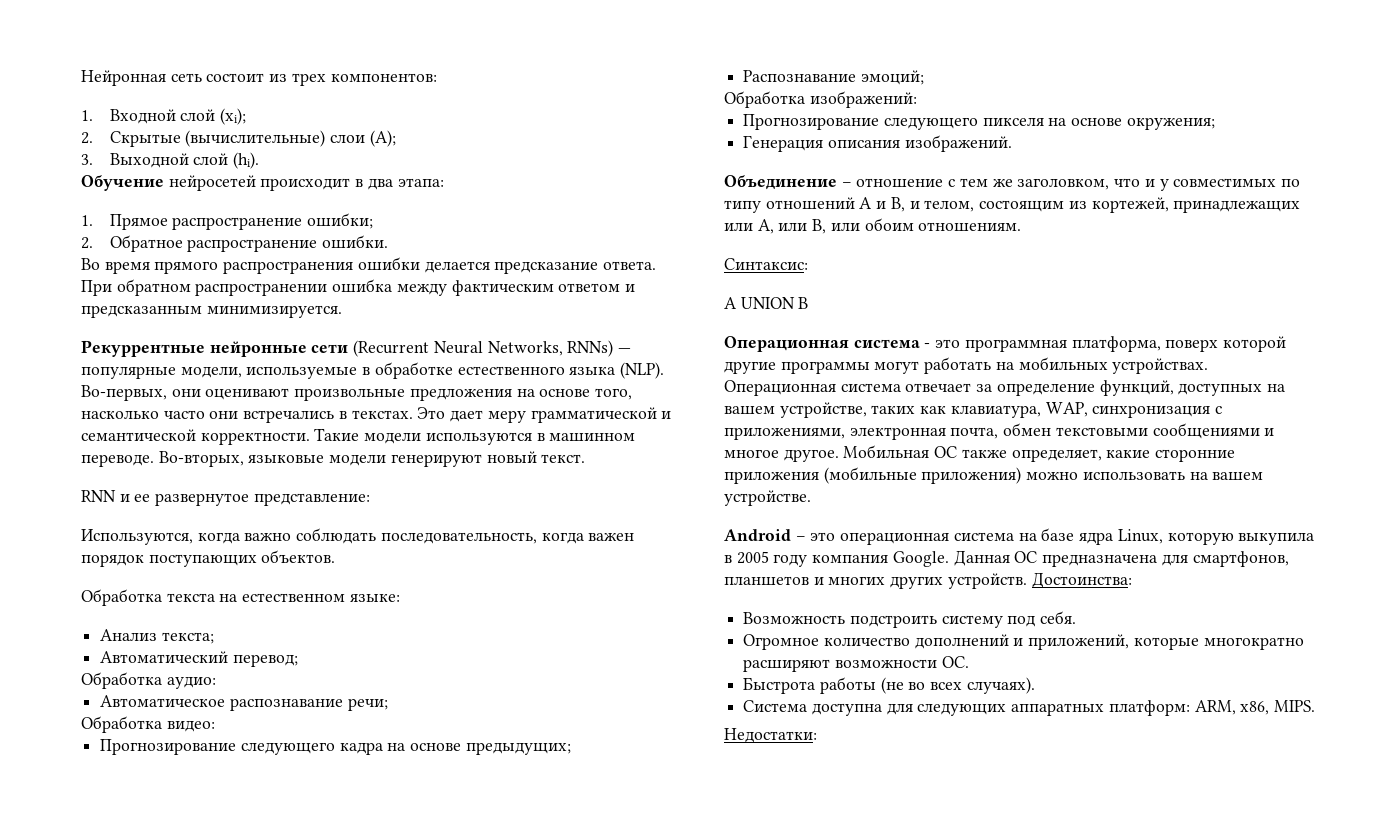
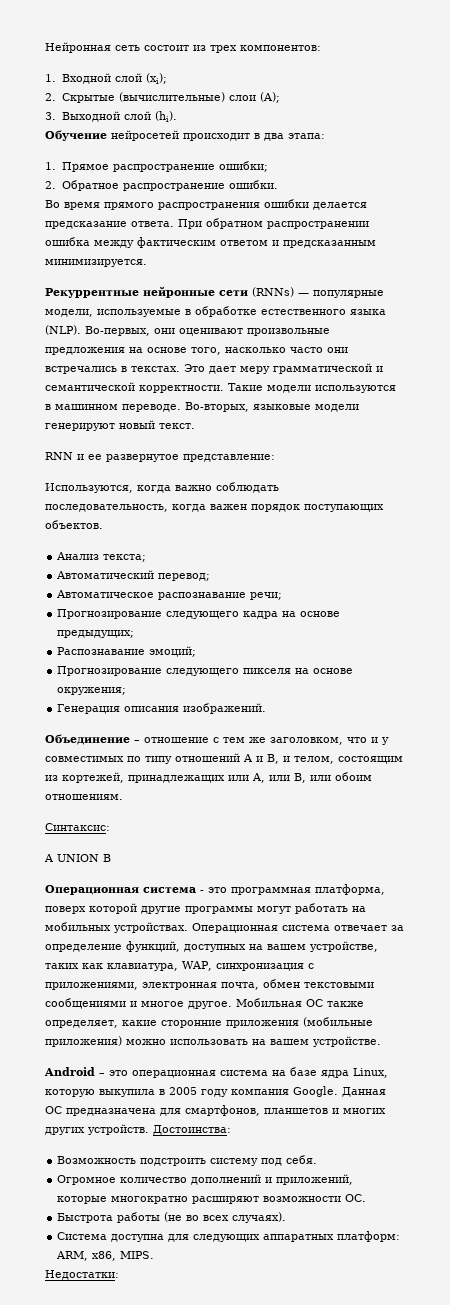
[353,340,614,357] (Recurrent Neural Networks, RNNs) -> [252,287,294,297] (RNNs)
[81,589,400,606] // Обработка текста на естественном языке: -> (103, 524) none
[81,672,216,689] // Обработка аудио: -> (211, 577) none
[81,716,215,733] // Обработка видео: -> (283, 596) none
[724,91,917,108] // Обработка изображений: -> (197, 651) none

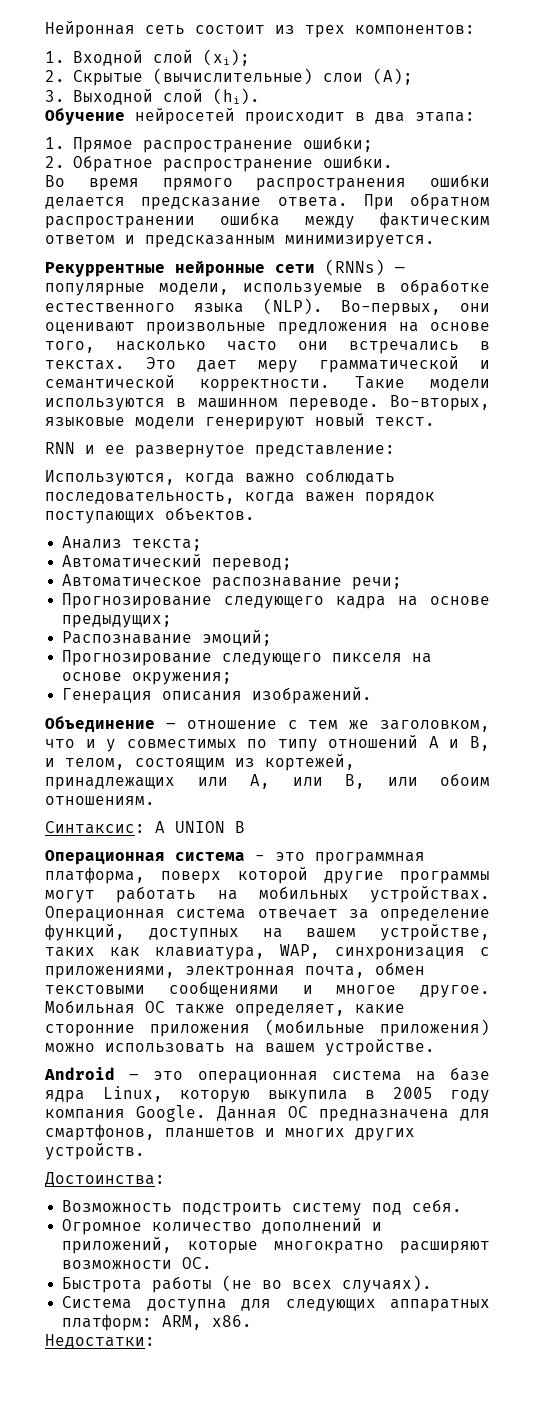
(110, 827) // -> (145, 827) none
(149, 1129) none -> (145, 1151) //
[92,1251,155,1261] x86, MIPS. -> [212,1315,253,1327] x86.

